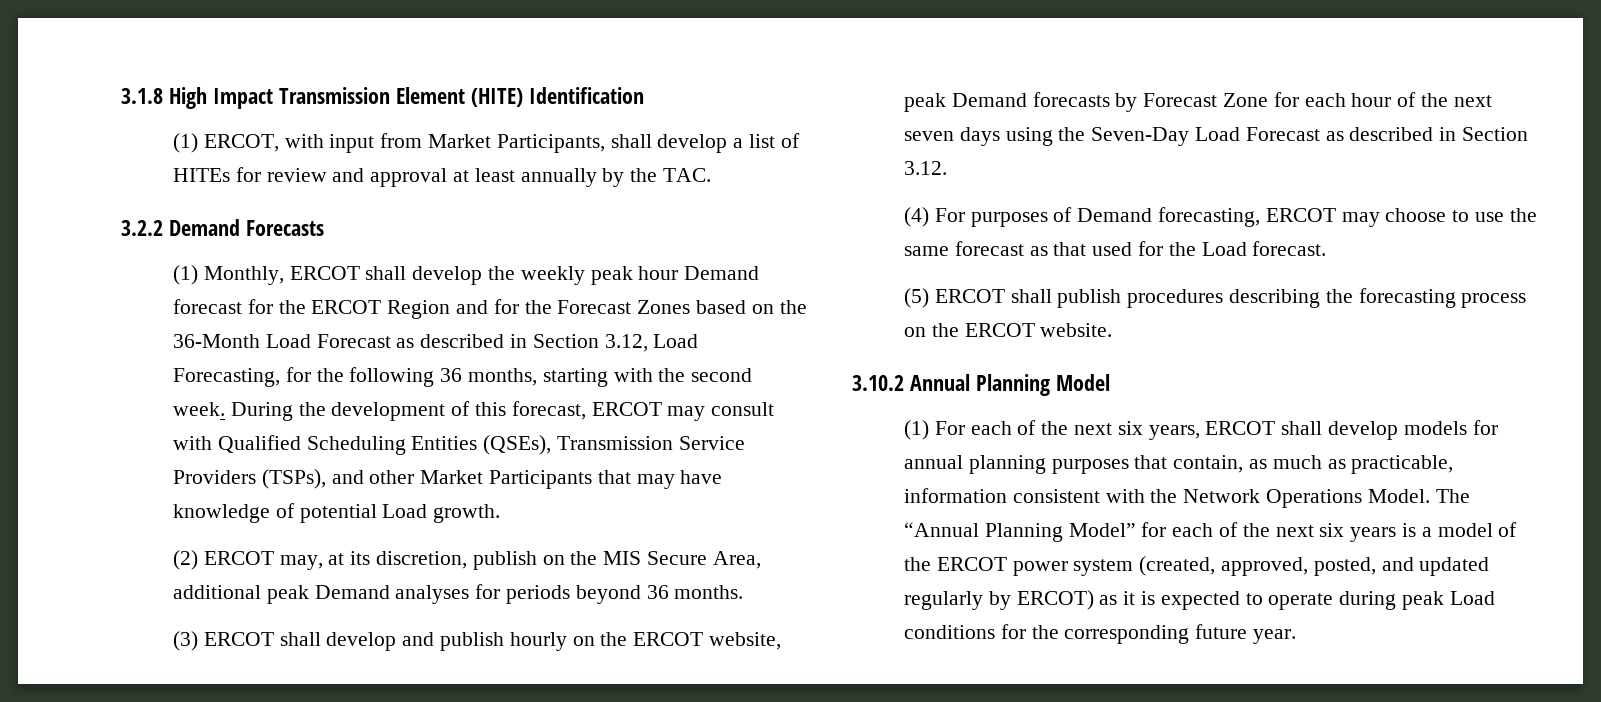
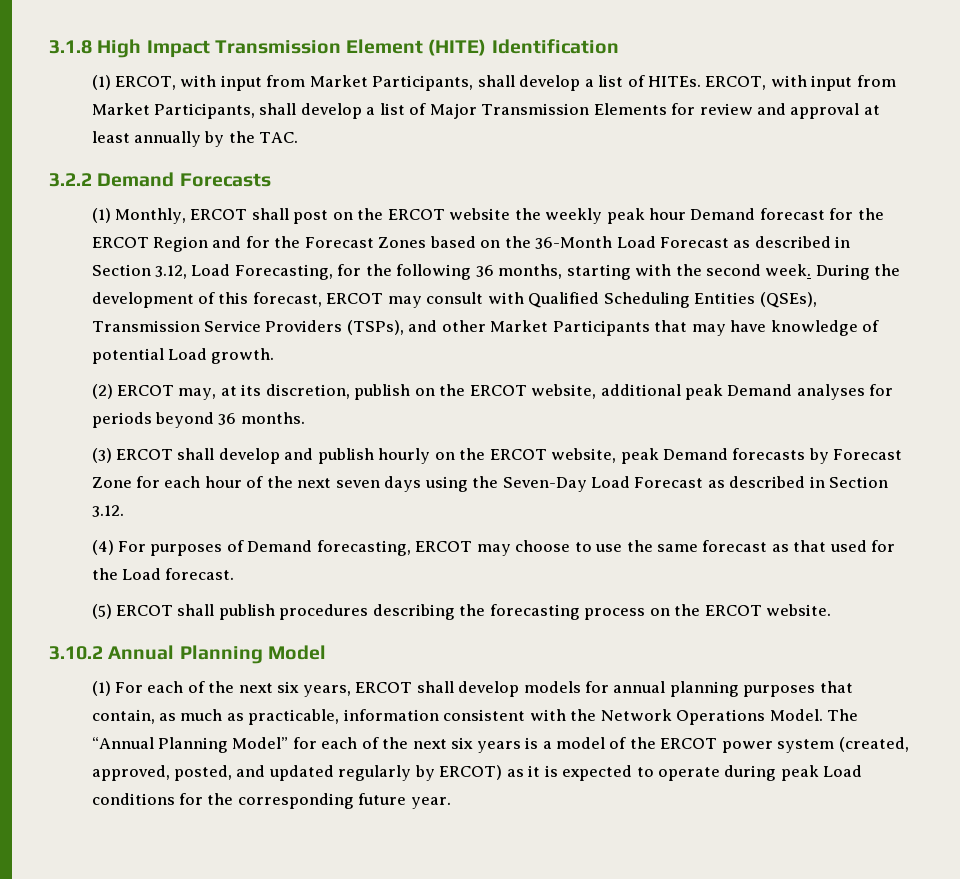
[172,168,230,182] HITEs -> [647,75,896,91] [91,103,667,119] HITEs. ERCOT, with input from Market Participants, shall develop a list of Major Transmission Elements
[412,266,483,285] develop -> [293,208,511,224] post on the ERCOT website
[603,551,761,569] MIS Secure Area, -> [469,384,597,399] ERCOT website,

